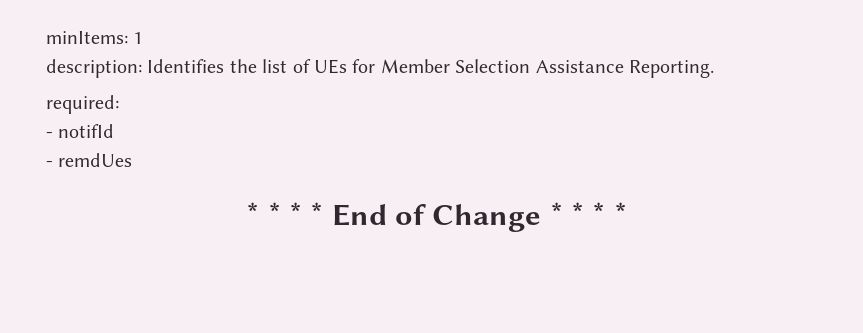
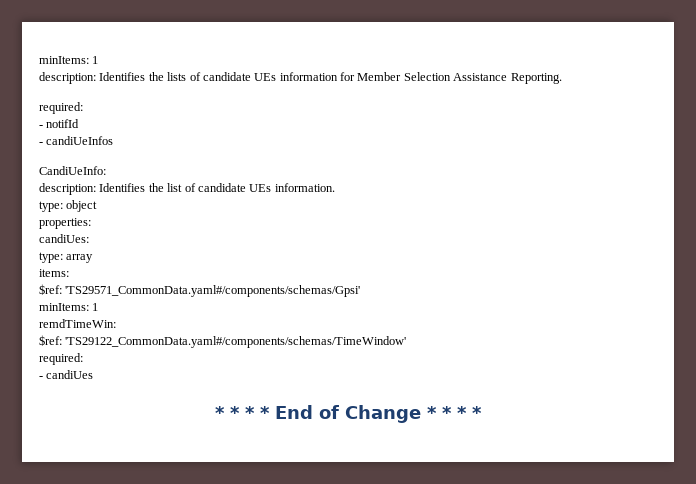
[262,59,347,74] list of UEs -> [167,72,338,81] lists of candidate UEs information
[58,153,133,167] remdUes -> [46,136,114,145] [39,166,106,175] [39,183,335,195] [39,200,98,212] [39,218,91,229] [39,234,89,243] [39,252,94,263] [39,269,69,277] [39,284,361,297] [39,303,99,311] [39,319,116,328] [39,335,407,348] [39,353,83,365] [39,370,94,379] candiUeInfos // CandiUeInfo: // description: Identifies the list of candidate UEs information. // type: object // properties: // candiUes: // type: array // items: // $ref: 'TS29571_CommonData.yaml#/components/schemas/Gpsi' // minItems: 1 // remdTimeWin: // $ref: 'TS29122_CommonData.yaml#/components/schemas/TimeWindow' // required: // - candiUes

